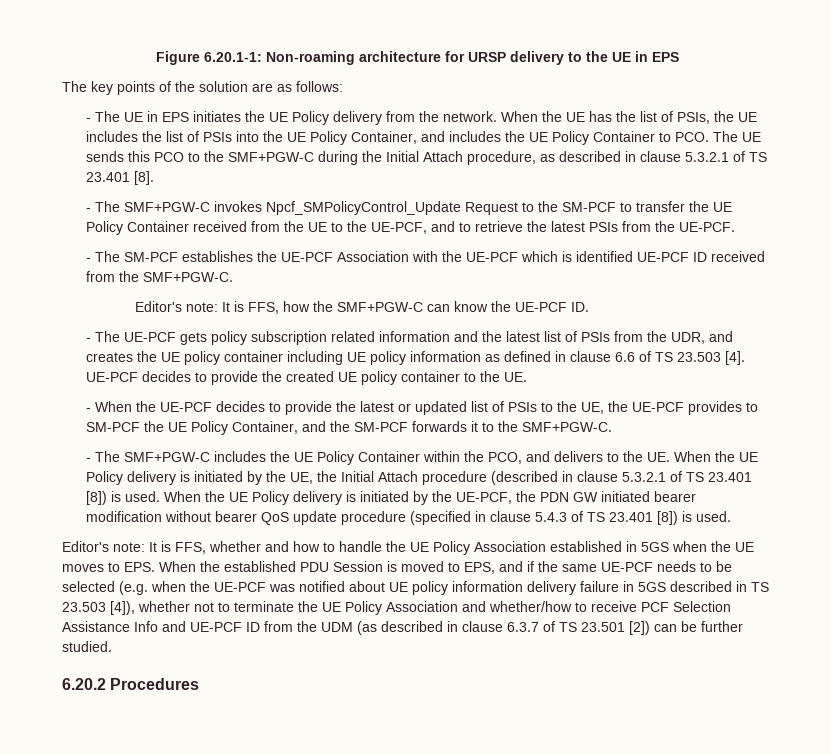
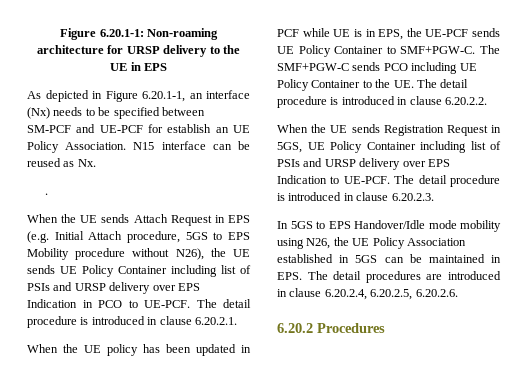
[62,81,343,95] [86,111,758,125] [86,131,762,145] [86,151,768,165] [86,171,155,185] [86,201,733,215] [86,221,736,235] [86,251,766,262] [86,271,234,282] [134,301,589,314] [86,331,734,345] [86,351,746,365] [86,371,528,385] [86,401,759,415] [86,421,613,435] [86,451,759,465] [86,471,753,485] [86,491,697,505] [86,511,732,525] [62,541,382,554] The key points of the solution are as follows: // - The UE in EPS initiates the UE Policy delivery from the network. When the UE has the list of PSIs, the UE includes the list of PSIs into the UE Policy Container, and includes the UE Policy Container to PCO. The UE sends this PCO to the SMF+PGW-C during the Initial Attach procedure, as described in clause 5.3.2.1 of TS 23.401 [8]. // - The SMF+PGW-C invokes Npcf_SMPolicyControl_Update Request to the SM-PCF to transfer the UE Policy Container received from the UE to the UE-PCF, and to retrieve the latest PSIs from the UE-PCF. // - The SM-PCF establishes the UE-PCF Association with the UE-PCF which is identified UE-PCF ID received from the SMF+PGW-C. // Editor's note: It is FFS, how the SMF+PGW-C can know the UE-PCF ID. // - The UE-PCF gets policy subscription related information and the latest list of PSIs from the UDR, and creates the UE policy container including UE policy information as defined in clause 6.6 of TS 23.503 [4]. UE-PCF decides to provide the created UE policy container to the UE. // - When the UE-PCF decides to provide the latest or updated list of PSIs to the UE, the UE-PCF provides to SM-PCF the UE Policy Container, and the SM-PCF forwards it to the SMF+PGW-C. // - The SMF+PGW-C includes the UE Policy Container within the PCO, and delivers to the UE. When the UE Policy delivery is initiated by the UE, the Initial Attach procedure (described in clause 5.3.2.1 of TS 23.401 [8]) is used. When the UE Policy delivery is initiated by the UE-PCF, the PDN GW initiated bearer modification without bearer QoS update procedure (specified in clause 5.4.3 of TS 23.401 [8]) is used. // Editor's note: It is FFS, whether and how to handle -> [27,90,250,102] [27,107,205,119] [27,124,251,133] [27,141,250,153] [27,158,96,167] [44,193,48,195] [27,214,250,226] [27,231,250,243] [27,248,250,260] [27,265,251,277] [27,282,200,294] [27,299,251,308] [27,316,237,328] [27,344,251,356] [277,28,500,40] [277,45,500,57] [277,62,477,74] [277,79,469,91] [277,96,487,108] [277,124,501,136] [277,141,501,153] [277,158,450,170] [277,175,500,187] [277,192,434,201] [277,220,501,232] [277,238,331,249] As depicted in Figure 6.20.1-1, an interface (Nx) needs to be specified between SM-PCF and UE-PCF for establish an UE Policy Association. N15 interface can be reused as Nx. // . // When the UE sends Attach Request in EPS (e.g. Initial Attach procedure, 5GS to EPS Mobility procedure without N26), the UE sends UE Policy Container including list of PSIs and URSP delivery over EPS Indication in PCO to UE-PCF. The detail procedure is introduced in clause 6.20.2.1. // When the UE policy has been updated in PCF while UE is in EPS, the UE-PCF sends UE Policy Container to SMF+PGW-C. The SMF+PGW-C sends PCO including UE Policy Container to the UE. The detail procedure is introduced in clause 6.20.2.2. // When the UE sends Registration Request in 5GS, UE Policy Container including list of PSIs and URSP delivery over EPS Indication to UE-PCF. The detail procedure is introduced in clause 6.20.2.3. // In 5GS to EPS Handover/Idle mode mobility using N26,
[672,541,754,552] [62,561,732,574] [62,581,769,595] [62,601,731,615] [62,621,743,635] [62,641,112,652] when the UE moves to EPS. When the established PDU Session is moved to EPS, and if the same UE-PCF needs to be selected (e.g. when the UE-PCF was notified about UE policy information delivery failure in 5GS described in TS 23.503 [4]), whether not to terminate the UE Policy Association and whether/how to receive PCF Selection Assistance Info and UE-PCF ID from the UDM (as described in clause 6.3.7 of TS 23.501 [2]) can be further studied. -> [384,254,501,263] [277,271,501,283] [277,288,458,300] can be maintained in EPS. The detail procedures are introduced in clause 6.20.2.4, 6.20.2.5, 6.20.2.6.

